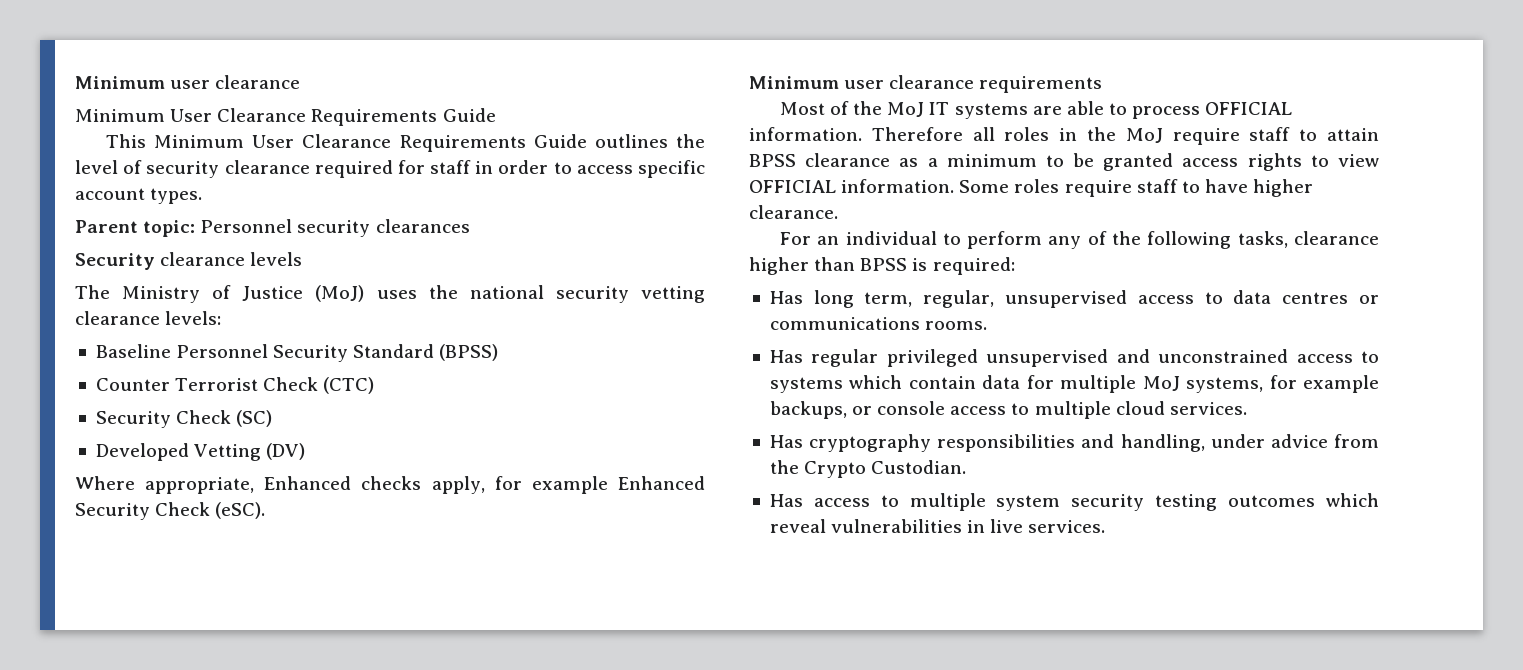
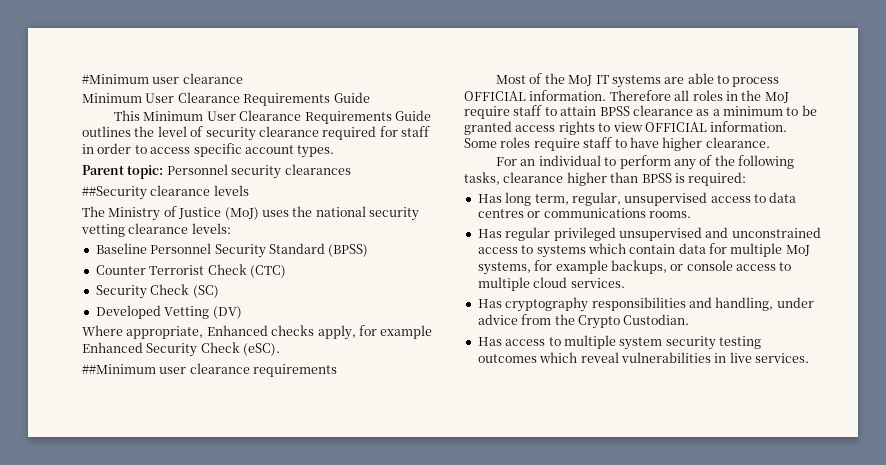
[75,76,165,89] Minimum -> [82,74,149,84] #Minimum
[75,253,155,270] Security -> [82,186,147,200] ##Security
[749,76,839,89] Minimum -> [82,364,156,374] ##Minimum

